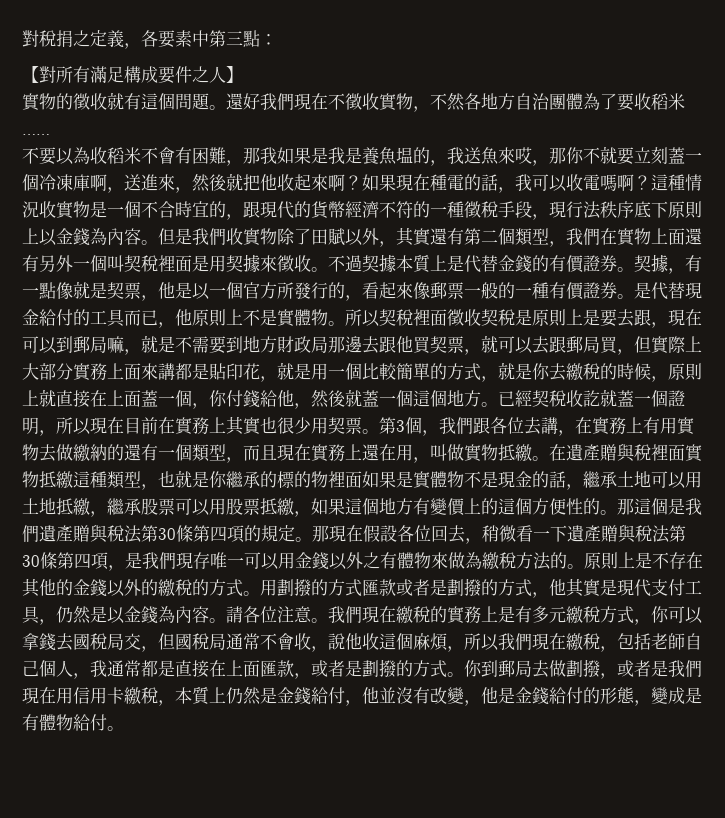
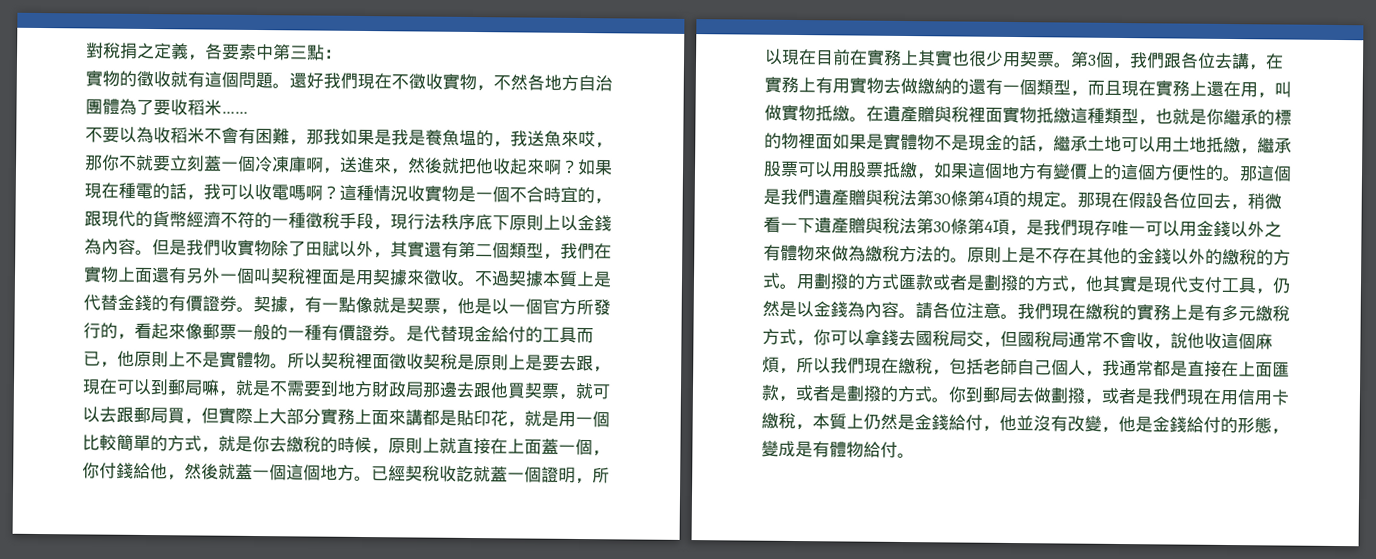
[22,66,243,84] // 【對所有滿足構成要件之人】 -> (342, 54) none
[210,526,227,542] 四 -> [984,193,994,205] 4
[74,553,91,569] 四 -> [984,221,994,233] 4

